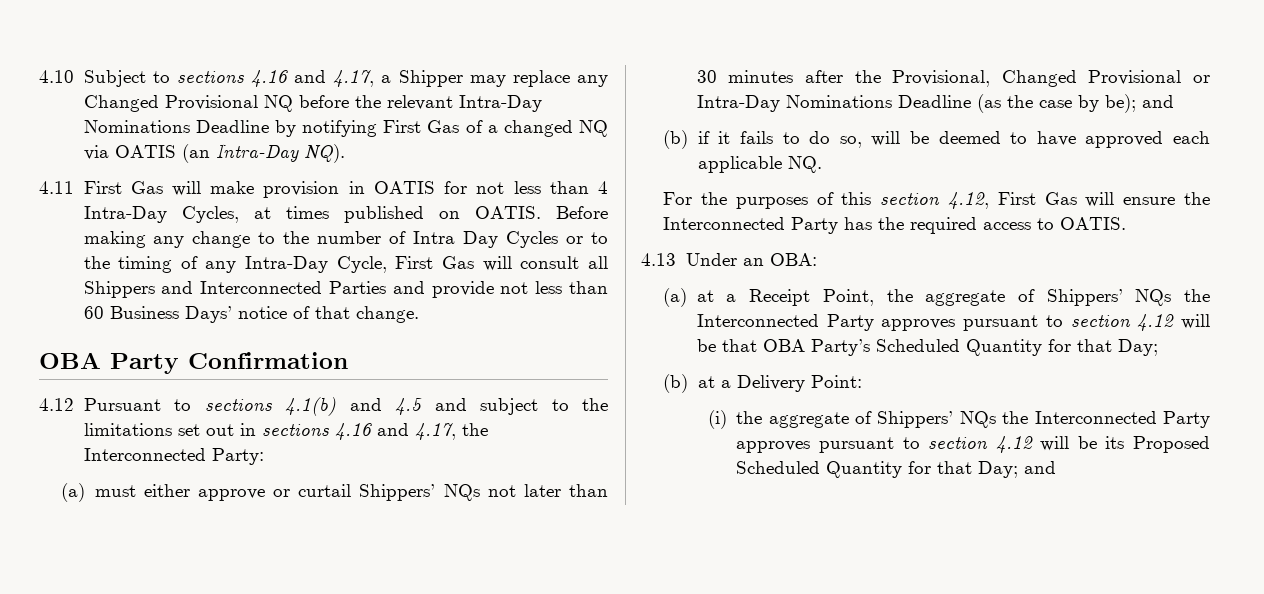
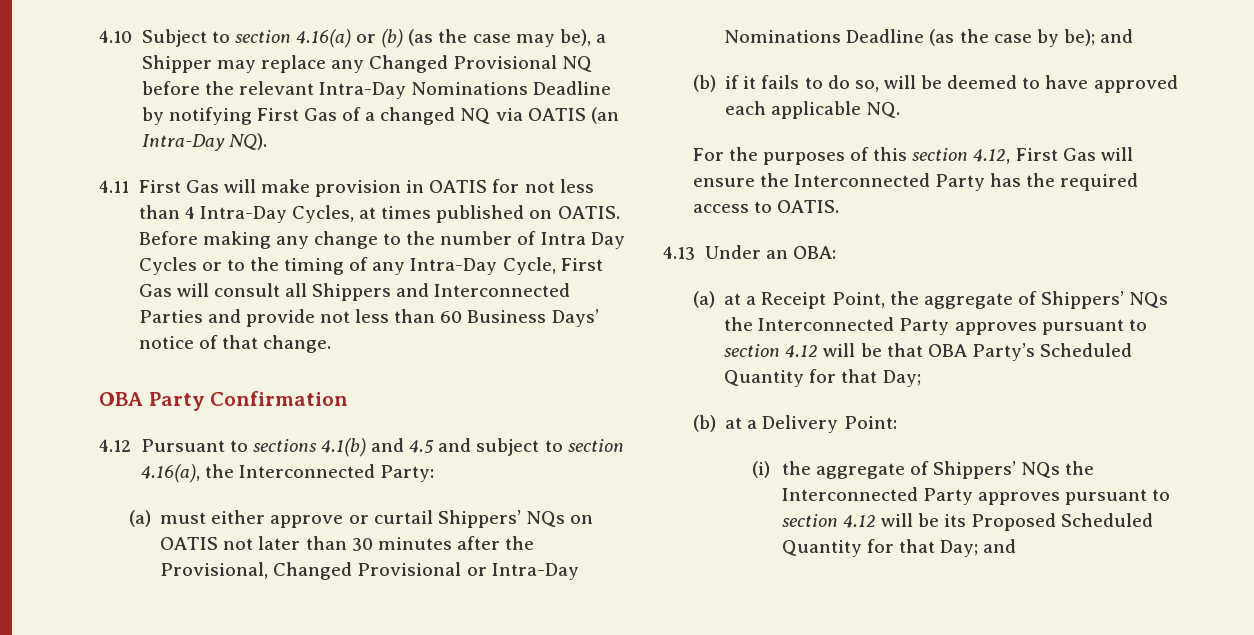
[176,70,375,87] sections 4.16 and 4.17, -> [234,29,591,48] section 4.16(a) or (b) (as the case may be),
[582,398,608,411] [83,423,456,440] the limitations set out in sections 4.16 and 4.17, -> [567,439,624,452] [140,464,200,483] section 4.16(a),
(480, 492) none -> [570,515,594,524] [160,537,219,550] on OATIS

